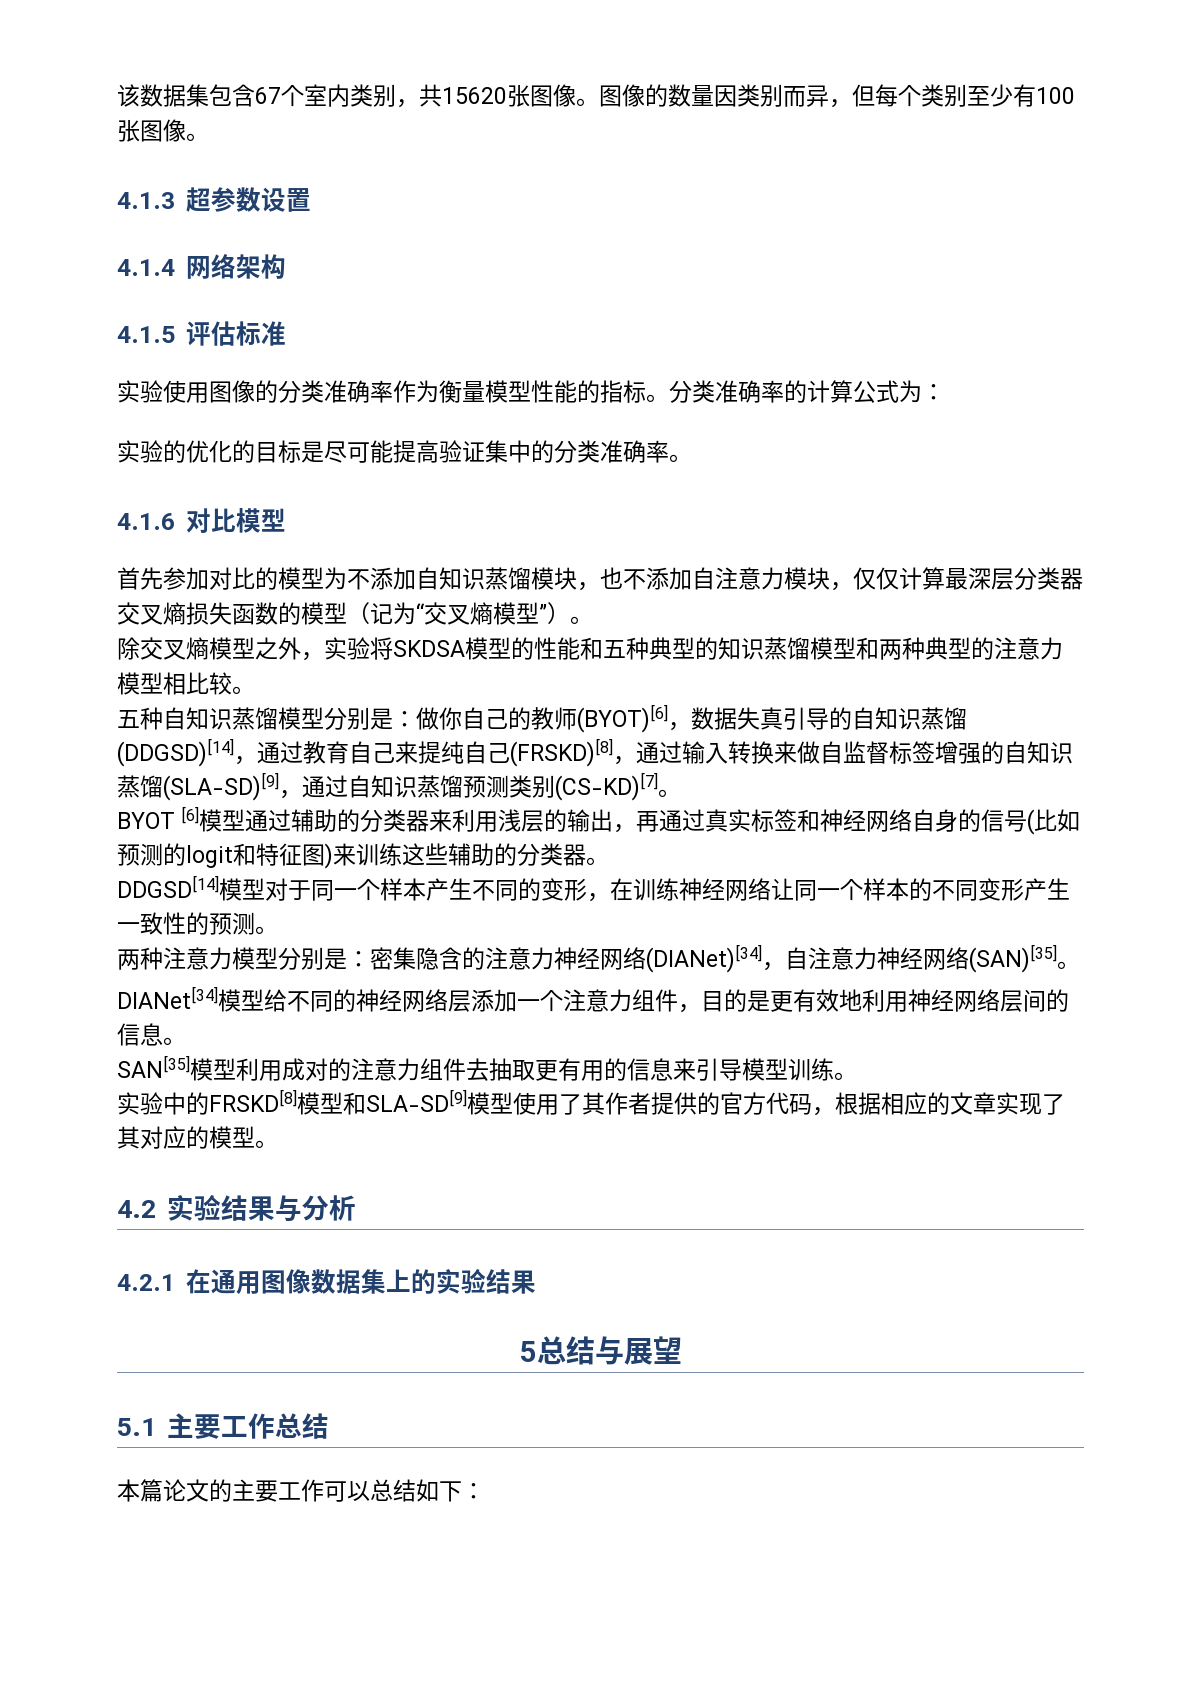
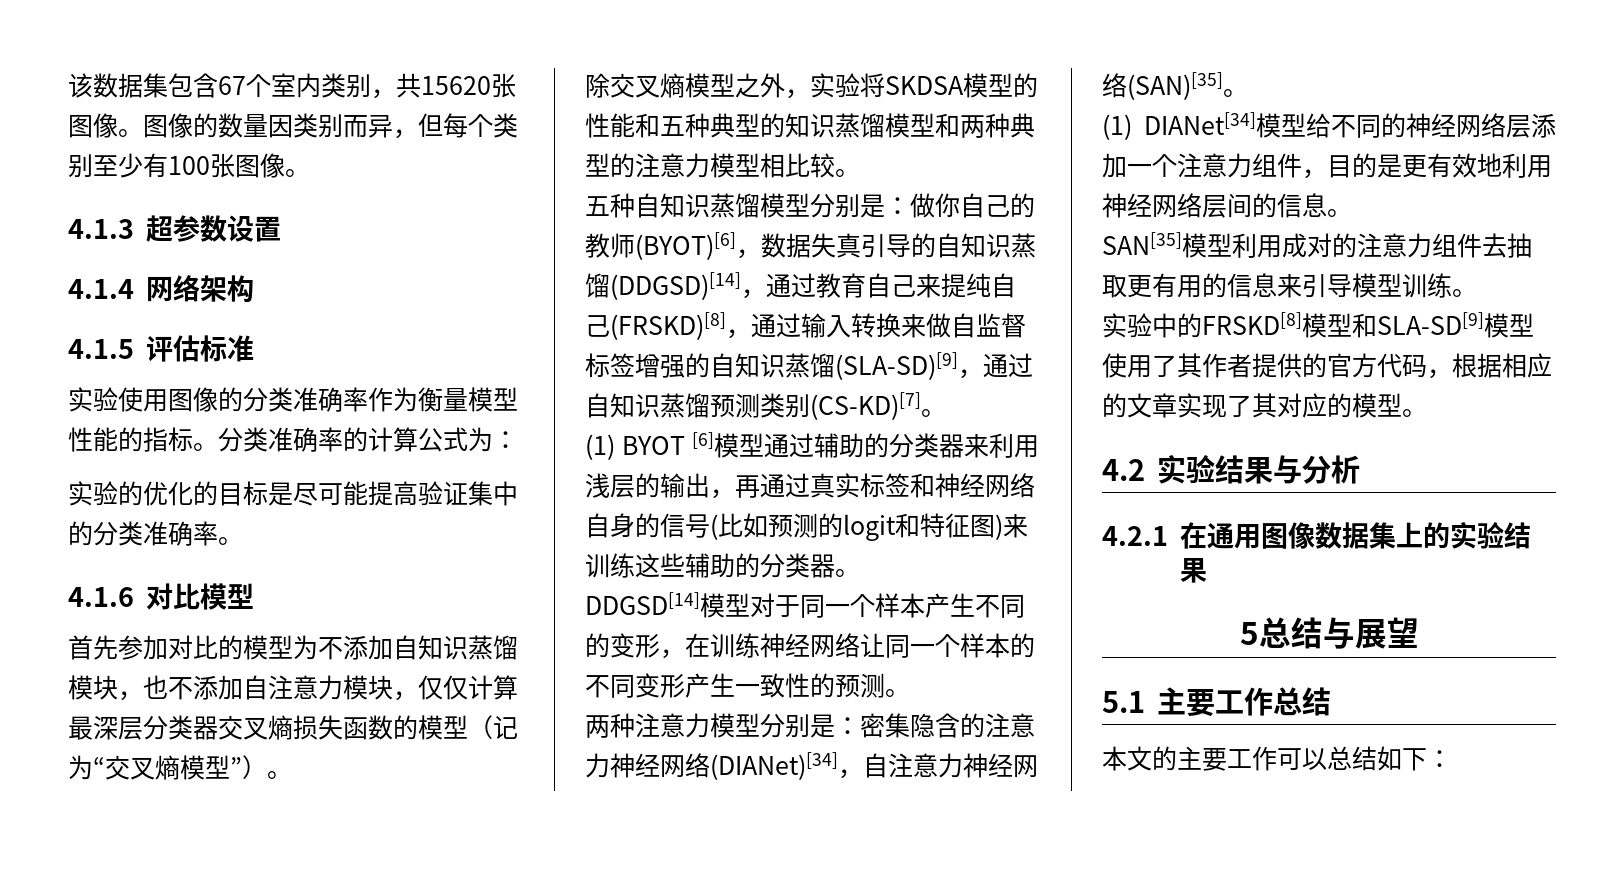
(681, 793) none -> [585,434,615,460] (1)
(1080, 965) none -> [1102,114,1132,140] (1)
[140,1479,186,1502] 篇论 -> (1127, 758) none

